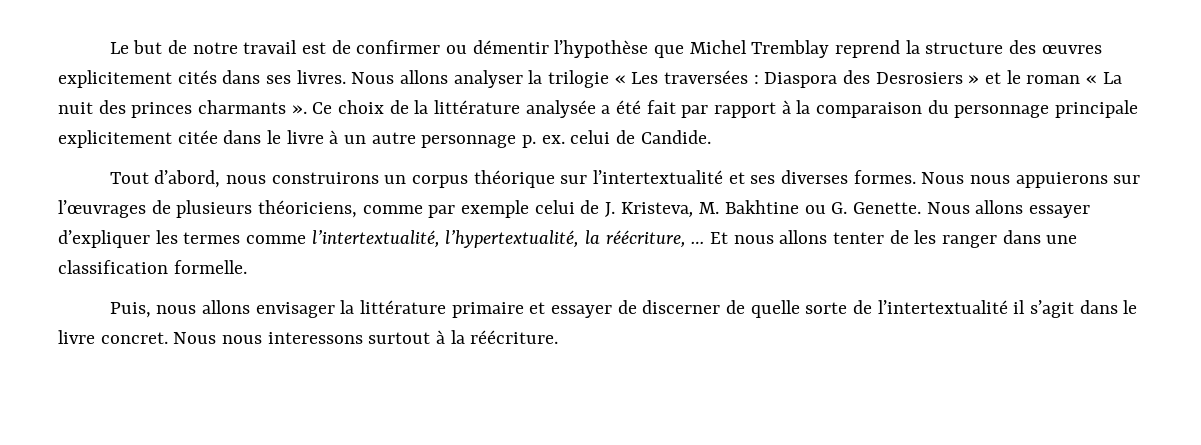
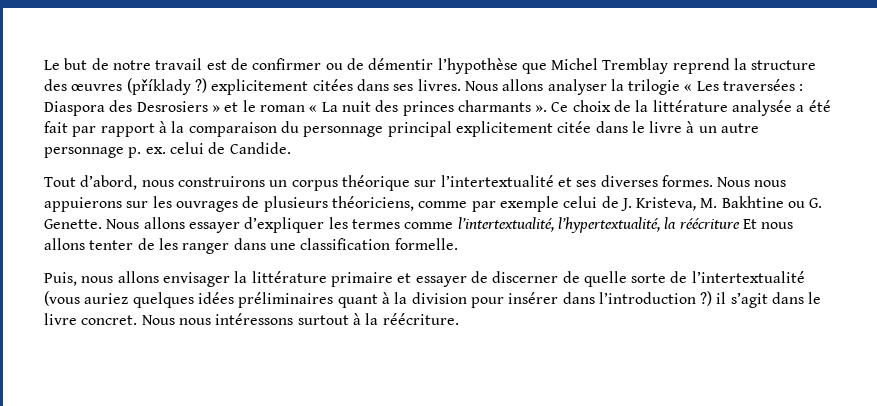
(467, 49) none -> [346,58,364,70] de
[58,70,217,88] explicitement cités -> [126,78,353,95] (příklady ?) explicitement citées
[1055,100,1139,118] principale -> [387,121,452,137] principal
[58,200,146,218] l’œuvrages -> [152,196,238,212] les ouvrages
[605,230,705,248] réécriture, … -> [679,218,740,229] réécriture
(1008, 307) none -> [44,291,713,308] (vous auriez quelques idées préliminaires quant à la division pour insérer dans l’introduction ?)
[267,332,363,344] interessons -> [215,313,294,325] intéressons

